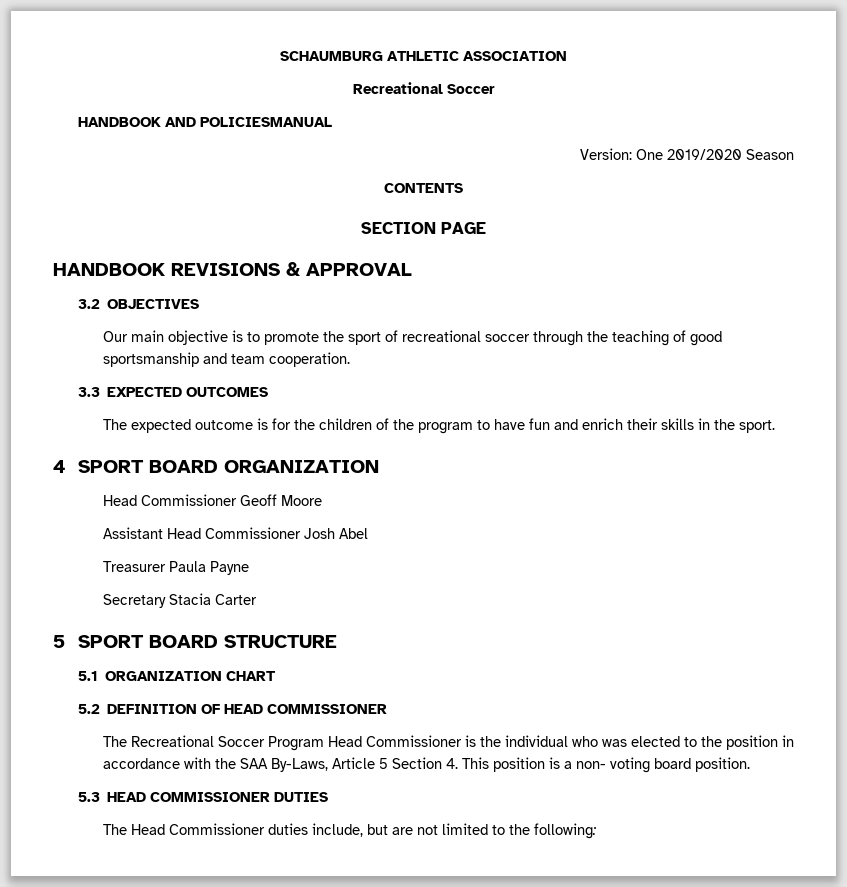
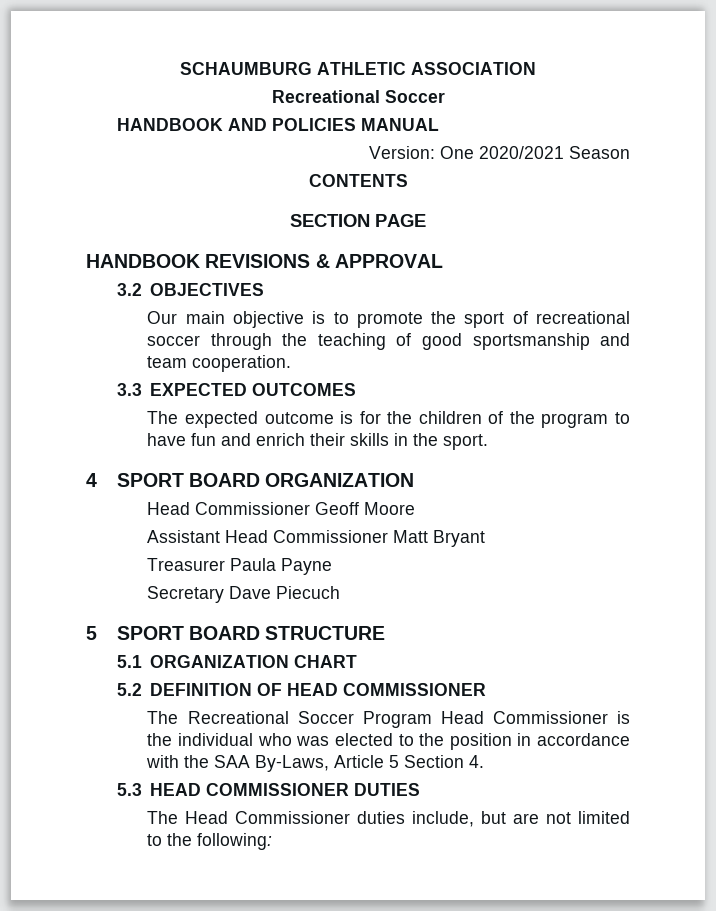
[199,117,332,127] POLICIESMANUAL -> [271,118,439,131] POLICIES MANUAL
[667,149,742,160] 2019/2020 -> [479,146,564,159] 2020/2021
[303,528,368,539] Josh Abel -> [393,530,486,547] Matt Bryant
[168,593,257,605] Stacia Carter -> [229,586,341,599] Dave Piecuch
[461,757,750,773] This position is a non- voting board position. -> (485, 761) none

